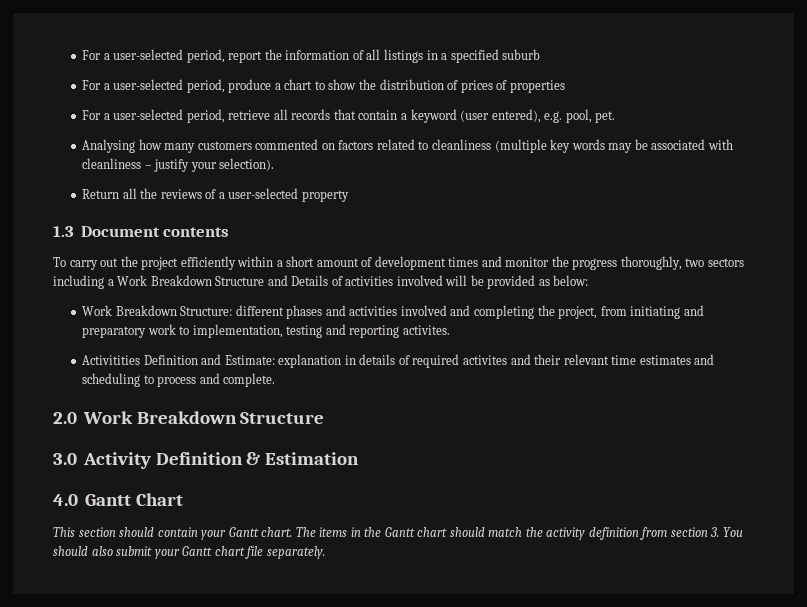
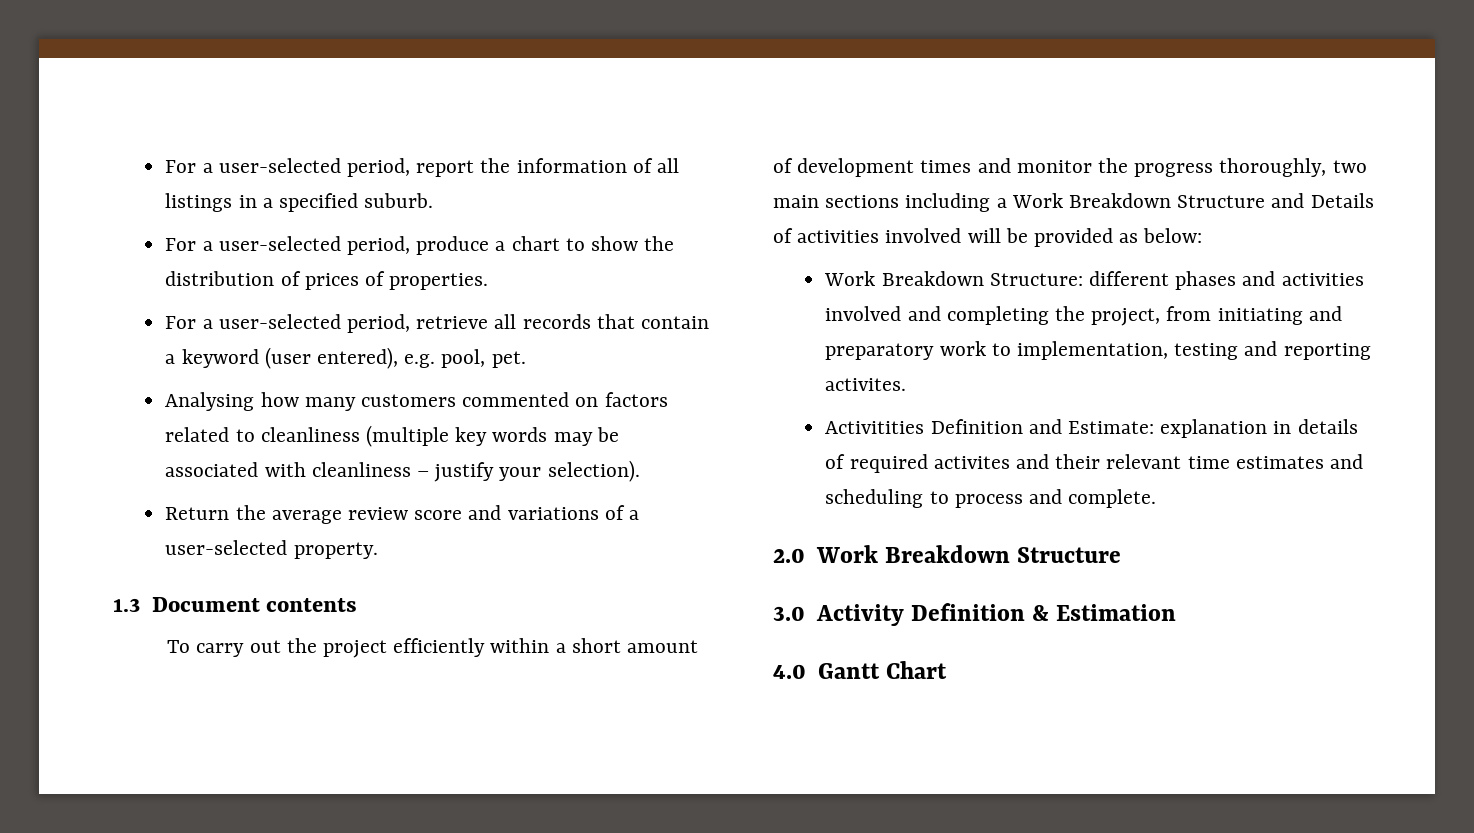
[502,49,541,60] suburb -> [364,193,434,208] suburb.
[509,80,565,93] properties -> [389,273,489,290] properties.
[122,188,202,199] all the reviews -> [235,505,599,524] the average review score and variations
[301,190,349,202] property -> [293,542,378,559] property.
[707,258,744,267] sectors -> [773,195,900,208] main sections
[53,527,743,540] [53,546,325,559] // This section should contain your Gantt chart. The items in the Gantt chart should match the activity definition from section 3. You should also submit your Gantt chart file separately. -> (947, 670) none

